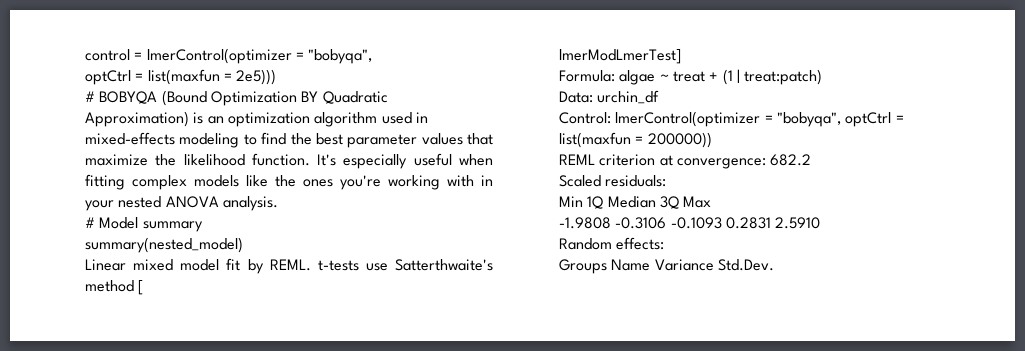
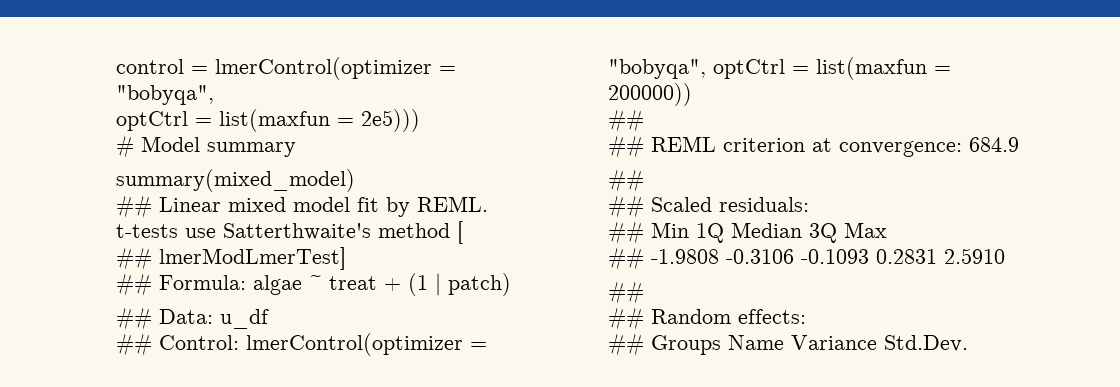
[85,90,388,106] [85,111,429,127] [85,132,494,148] [85,153,493,169] [85,174,494,190] [85,196,279,211] // # BOBYQA (Bound Optimization BY Quadratic Approximation) is an optimization algorithm used in mixed-effects modeling to find the best parameter values that maximize the likelihood function. It's especially useful when fitting complex models like the ones you're working with in your nested ANOVA analysis. -> (421, 120) none
[85,237,244,253] summary(nested_model) // -> [116,169,356,192] [116,195,153,218] summary(mixed_model) // ##
(144, 287) none -> [116,247,153,270] ##
(682, 56) none -> [116,273,153,296] ##
[744,69,823,85] [559,90,660,104] treat:patch) // Data: urchin_df // -> [448,273,512,296] [116,307,270,330] [116,333,153,356] patch) // ## Data: u_df // ##
(712, 140) none -> [608,109,645,132] [608,135,645,158] ## // ##
[770,154,812,166] 682.2 // -> [969,137,1020,152] [608,169,645,192] [608,195,645,218] 684.9 // ## // ##
(667, 181) none -> [608,221,645,244] ##
(712, 202) none -> [608,247,645,270] ##
(821, 223) none -> [608,281,645,304] [608,307,645,330] ## // ##
(665, 243) none -> [608,333,645,356] ##

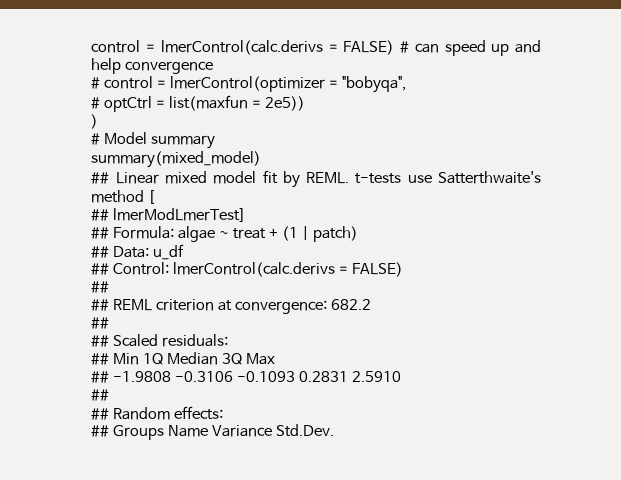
[116,59,209,74] control = -> [91,40,542,56] [91,58,214,74] [91,76,167,89] control = lmerControl(calc.derivs = FALSE) # can speed up and help convergence // # control =
[116,109,421,132] optCtrl = list(maxfun = 2e5))) -> [91,95,305,112] [91,114,99,129] # optCtrl = list(maxfun = 2e5)) // )
[246,333,488,356] [608,57,952,80] [608,83,693,106] lmerControl(optimizer = "bobyqa", optCtrl = list(maxfun = 200000)) -> [173,262,404,277] lmerControl(calc.derivs = FALSE)
[969,137,1020,152] 684.9 -> [330,299,371,310] 682.2

